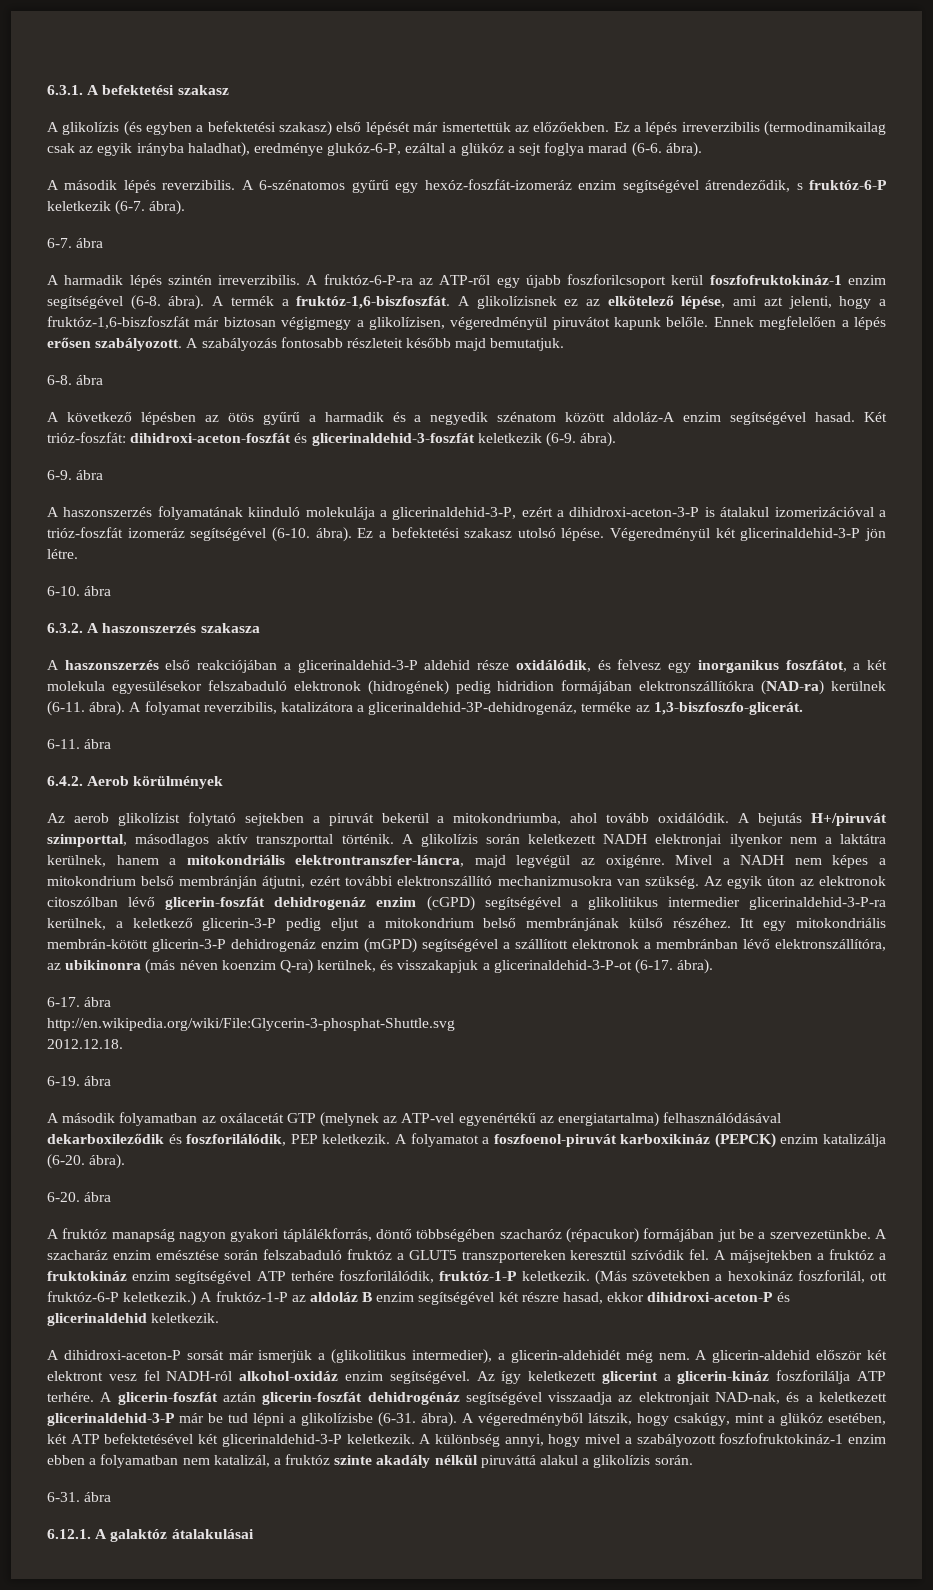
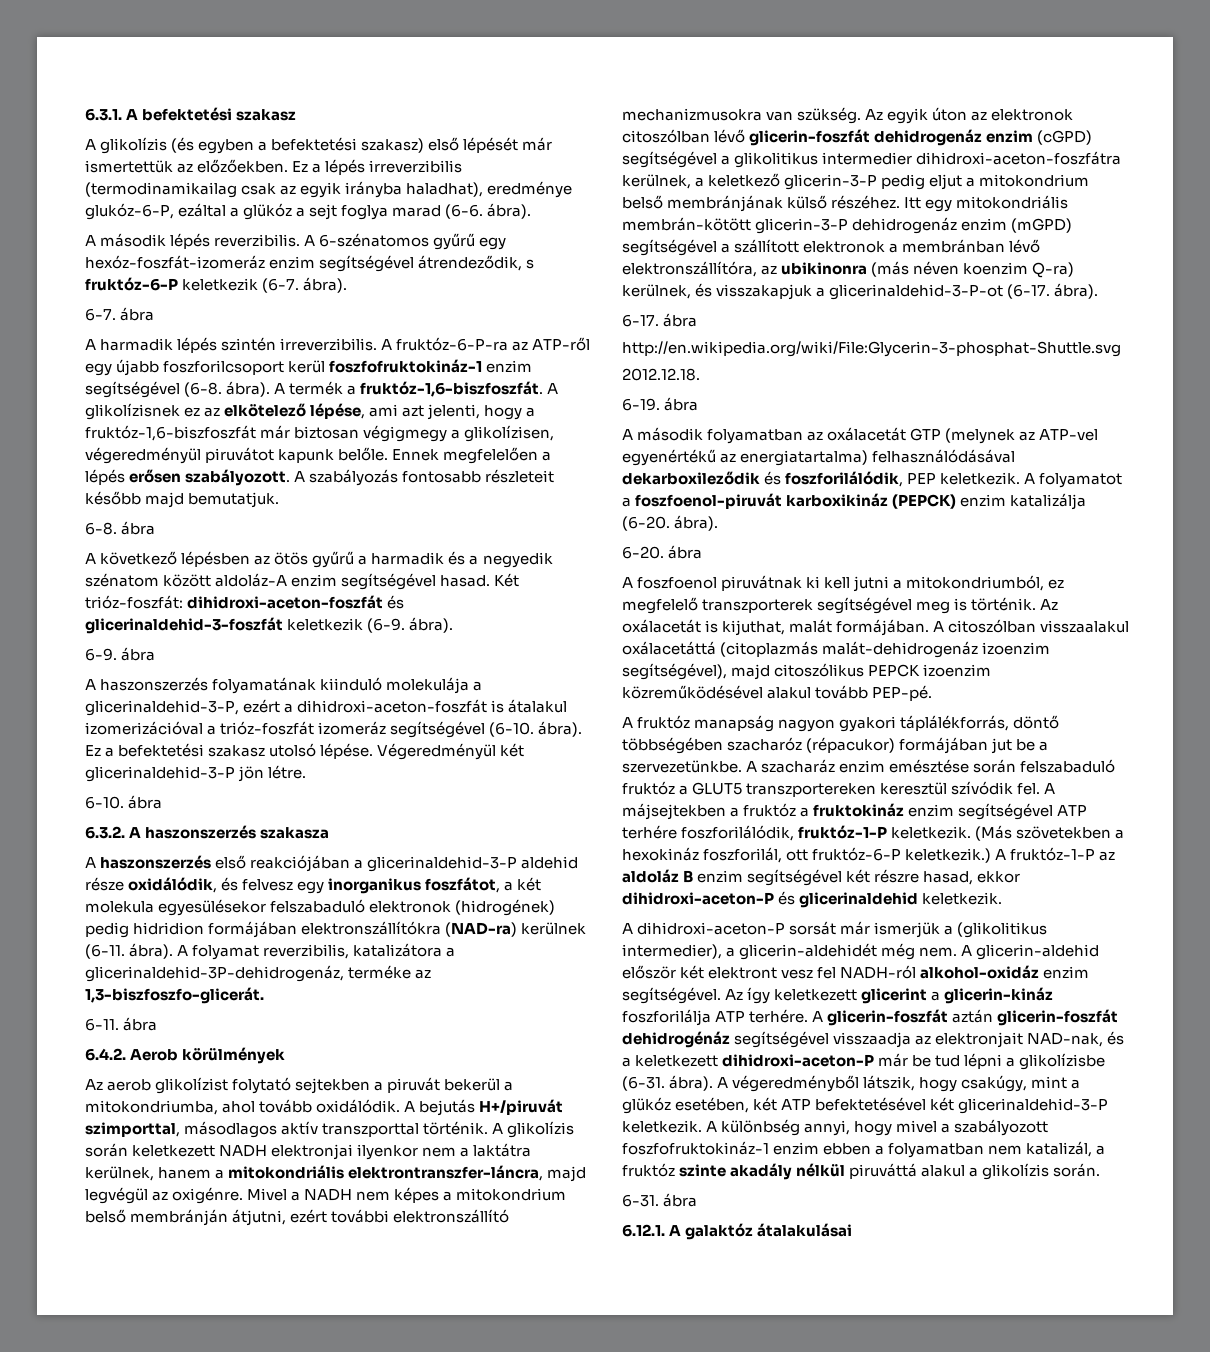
[569,507,700,517] dihidroxi-aceton-3-P -> [297,699,488,713] dihidroxi-aceton-foszfát
[749,897,887,910] glicerinaldehid-3-P-ra -> [916,151,1122,165] dihidroxi-aceton-foszfátra
(112, 1197) none -> [622,575,1065,592] [622,597,1059,614] [622,619,1130,636] [622,641,1051,658] [622,663,992,680] [622,685,933,701] // A foszfoenol piruvátnak ki kell jutni a mitokondriumból, ez megfelelő transzporterek segítségével meg is történik. Az oxálacetát is kijuthat, malát formájában. A citoszólban visszaalakul oxálacetáttá (citoplazmás malát-dehidrogenáz izoenzim segítségével), majd citoszólikus PEPCK izoenzim közreműködésével alakul tovább PEP-pé.
[47,1413,175,1426] glicerinaldehid-3-P -> [722,1054,875,1067] dihidroxi-aceton-P

